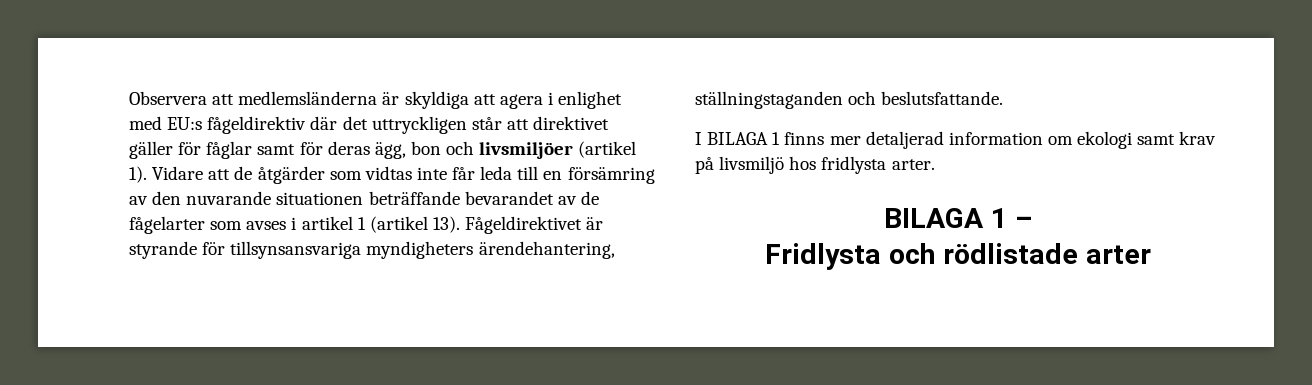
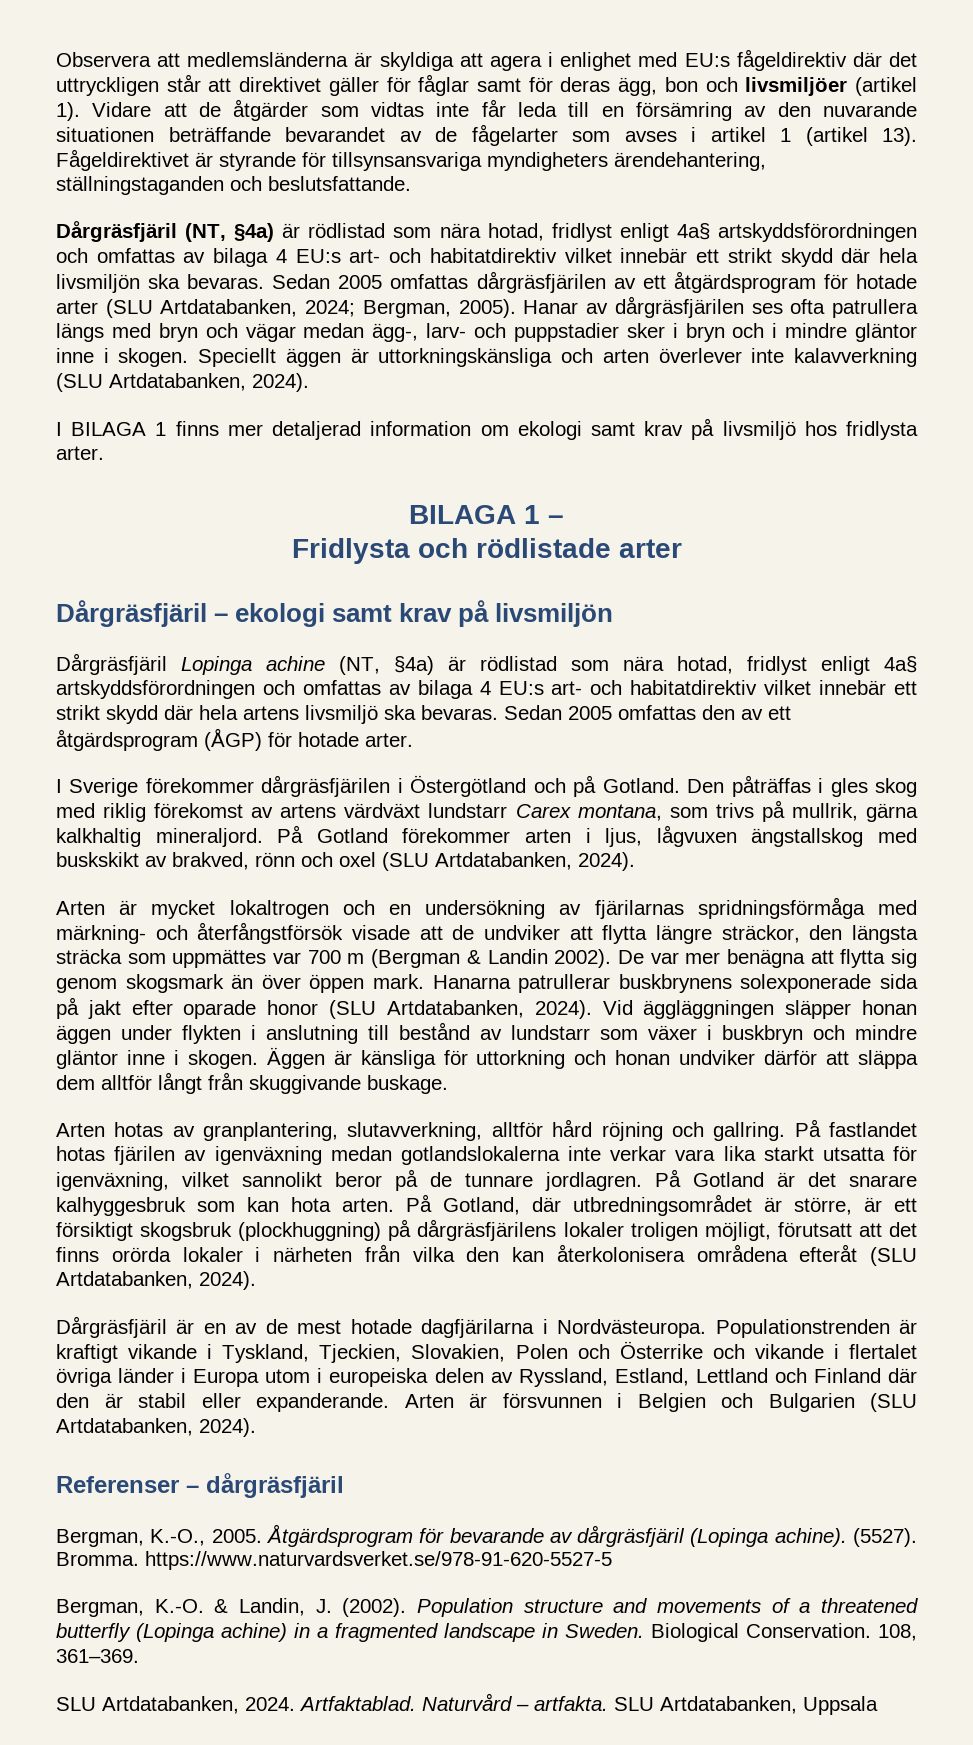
(1004, 98) none -> [56,221,917,242] [56,248,919,267] [56,271,918,293] [56,296,919,318] [56,323,917,342] [56,348,918,367] [56,373,309,392] // Dårgräsfjäril (NT, §4a) är rödlistad som nära hotad, fridlyst enligt 4a§ artskyddsförordningen och omfattas av bilaga 4 EU:s art- och habitatdirektiv vilket innebär ett strikt skydd där hela livsmiljön ska bevaras. Sedan 2005 omfattas dårgräsfjärilen av ett åtgärdsprogram för hotade arter (SLU Artdatabanken, 2024; Bergman, 2005). Hanar av dårgräsfjärilen ses ofta patrullera längs med bryn och vägar medan ägg-, larv- och puppstadier sker i bryn och i mindre gläntor inne i skogen. Speciellt äggen är uttorkningskänsliga och arten överlever inte kalavverkning (SLU Artdatabanken, 2024).
(1152, 254) none -> [56,600,614,627] [56,653,917,675] [56,680,917,699] [56,705,791,724] [56,728,413,751] [56,775,917,797] [56,800,919,822] [56,825,918,847] [56,852,635,871] [56,897,918,919] [56,922,918,944] [56,949,917,968] [56,974,919,993] [56,997,918,1019] [56,1022,917,1044] [56,1047,919,1069] [56,1072,448,1094] [56,1119,918,1141] [56,1146,917,1165] [56,1169,917,1191] [56,1194,917,1216] [56,1219,918,1241] [56,1244,917,1266] [56,1271,256,1290] [56,1316,917,1338] [56,1341,918,1363] [56,1368,917,1387] [56,1393,917,1412] [56,1418,256,1437] [56,1473,344,1498] [56,1524,917,1547] [56,1551,612,1570] [56,1598,918,1617] [56,1623,917,1642] [56,1649,139,1663] [56,1693,878,1715] // Dårgräsfjäril – ekologi samt krav på livsmiljön // Dårgräsfjäril Lopinga achine (NT, §4a) är rödlistad som nära hotad, fridlyst enligt 4a§ artskyddsförordningen och omfattas av bilaga 4 EU:s art- och habitatdirektiv vilket innebär ett strikt skydd där hela artens livsmiljö ska bevaras. Sedan 2005 omfattas den av ett åtgärdsprogram (ÅGP) för hotade arter. // I Sverige förekommer dårgräsfjärilen i Östergötland och på Gotland. Den påträffas i gles skog med riklig förekomst av artens värdväxt lundstarr Carex montana, som trivs på mullrik, gärna kalkhaltig mineraljord. På Gotland förekommer arten i ljus, lågvuxen ängstallskog med buskskikt av brakved, rönn och oxel (SLU Artdatabanken, 2024). // Arten är mycket lokaltrogen och en undersökning av fjärilarnas spridningsförmåga med märkning- och återfångstförsök visade att de undviker att flytta längre sträckor, den längsta sträcka som uppmättes var 700 m (Bergman & Landin 2002). De var mer benägna att flytta sig genom skogsmark än över öppen mark. Hanarna patrullerar buskbrynens solexponerade sida på jakt efter oparade honor (SLU Artdatabanken, 2024). Vid äggläggningen släpper honan äggen under flykten i anslutning till bestånd av lundstarr som växer i buskbryn och mindre gläntor inne i skogen. Äggen är känsliga för uttorkning och honan undviker därför att släppa dem alltför långt från skuggivande buskage. // Arten hotas av granplantering, slutavverkning, alltför hård röjning och gallring. På fastlandet hotas fjärilen av igenväxning medan gotlandslokalerna inte verkar vara lika starkt utsatta för igenväxning, vilket sannolikt beror på de tunnare jordlagren. På Gotland är det snarare kalhyggesbruk som kan hota arten. På Gotland, där utbredningsområdet är större, är ett försiktigt skogsbruk (plockhuggning) på dårgräsfjärilens lokaler troligen möjligt, förutsatt att det finns orörda lokaler i närheten från vilka den kan återkolonisera områdena efteråt (SLU Artdatabanken, 2024). // Dårgräsfjäril är en av de mest hotade dagfjärilarna i Nordvästeuropa. Populationstrenden är kraftigt vikande i Tyskland, Tjeckien, Slovakien, Polen och Österrike och vikande i flertalet övriga länder i Europa utom i europeiska delen av Ryssland, Estland, Lettland och Finland där den är stabil eller expanderande. Arten är försvunnen i Belgien och Bulgarien (SLU Artdatabanken, 2024). // Referenser – dårgräsfjäril // Bergman, K.-O., 2005. Åtgärdsprogram för bevarande av dårgräsfjäril (Lopinga achine). (5527). Bromma. https://www.naturvardsverket.se/978-91-620-5527-5 // Bergman, K.-O. & Landin, J. (2002). Population structure and movements of a threatened butterfly (Lopinga achine) in a fragmented landscape in Sweden. Biological Conservation. 108, 361–369. // SLU Artdatabanken, 2024. Artfaktablad. Naturvård – artfakta. SLU Artdatabanken, Uppsala

